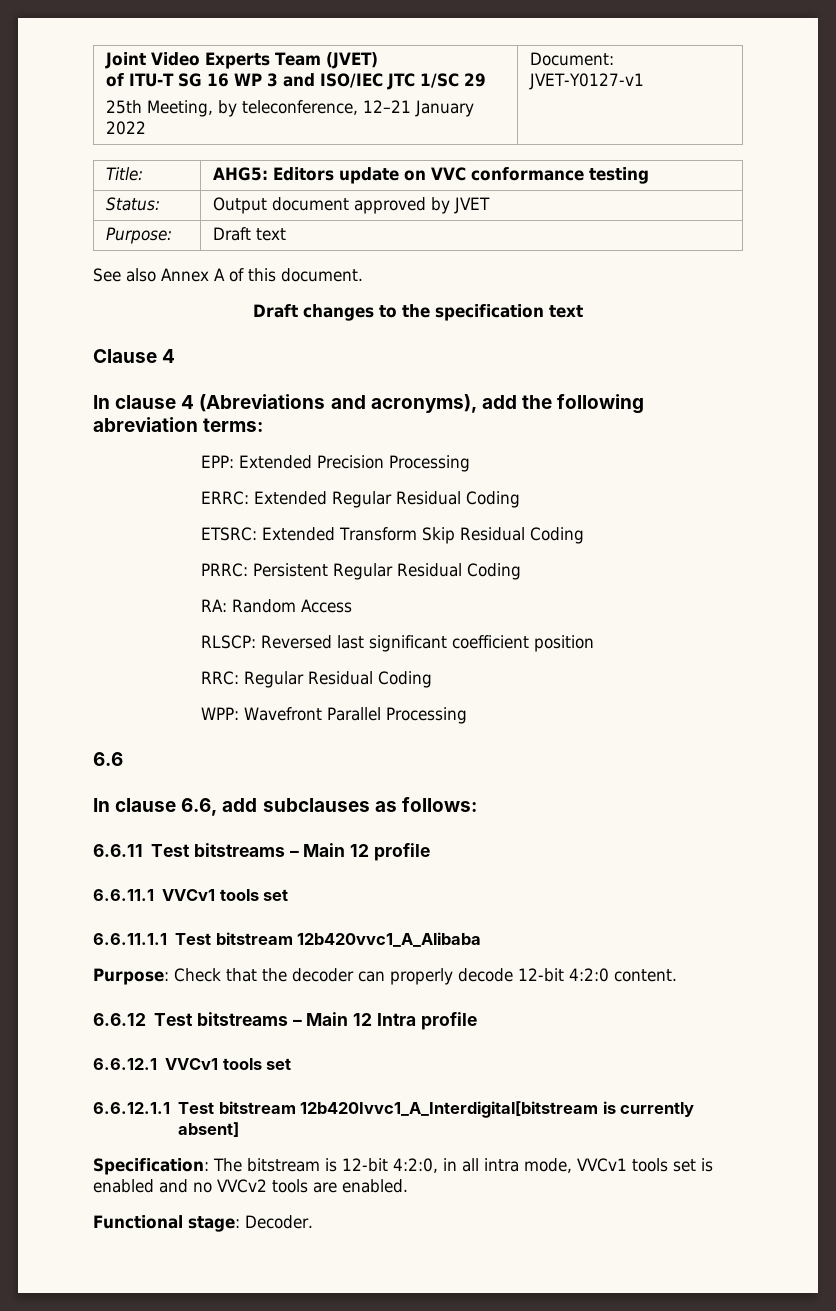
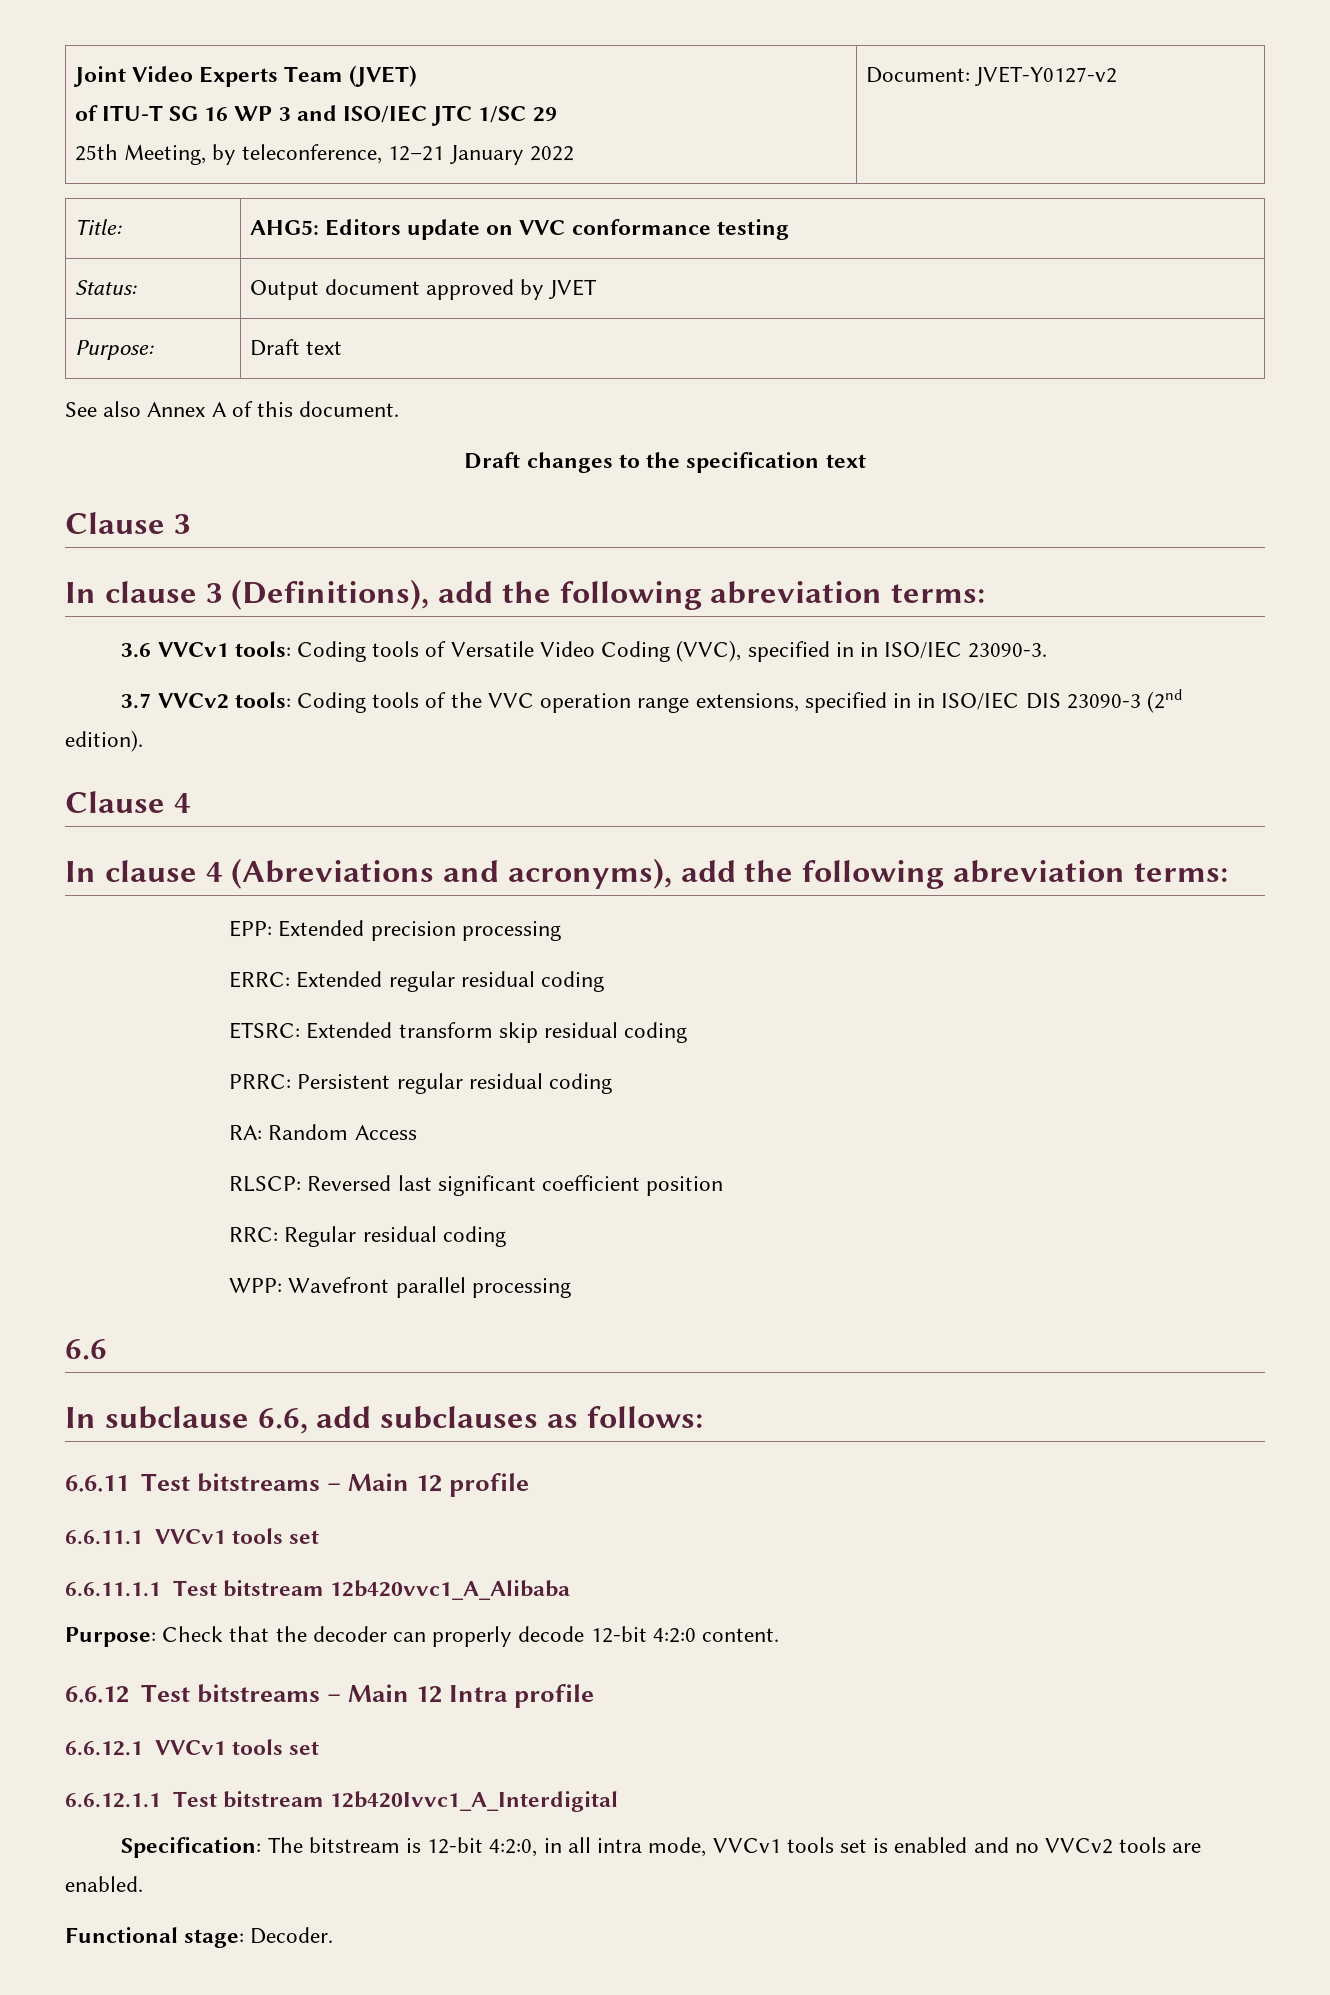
[528,73,644,90] JVET-Y0127-v1 -> [974,66,1117,86] JVET-Y0127-v2
(583, 311) none -> [65,512,191,534] [65,580,986,610] [121,640,1048,662] [121,689,1182,713] [65,730,143,752] // Clause 3 // In clause 3 (Definitions), add the following abreviation terms: // 3.6 VVCv1 tools: Coding tools of Versatile Video Coding (VVC), specified in in ISO/IEC 23090-3. // 3.7 VVCv2 tools: Coding tools of the VVC operation range extensions, specified in in ISO/IEC DIS 23090-3 (2nd edition).
[317,455,471,472] Precision Processing -> [370,921,561,941] precision processing
[332,491,521,508] Regular Residual Coding -> [388,971,605,992] regular residual coding
[339,527,585,544] Transform Skip Residual Coding -> [398,1022,688,1043] transform skip residual coding
[333,563,522,580] Regular Residual Coding -> [396,1073,613,1094] regular residual coding
[308,671,433,688] Residual Coding -> [362,1226,506,1247] residual coding
[327,707,468,724] Parallel Processing -> [395,1277,571,1298] parallel processing
[115,798,177,812] clause -> [104,1406,249,1429] subclause
[300,1101,695,1118] [178,1122,240,1137] 12b420Ivvc1_A_Interdigital[bitstream is currently absent] -> [329,1791,618,1812] 12b420Ivvc1_A_Interdigital

